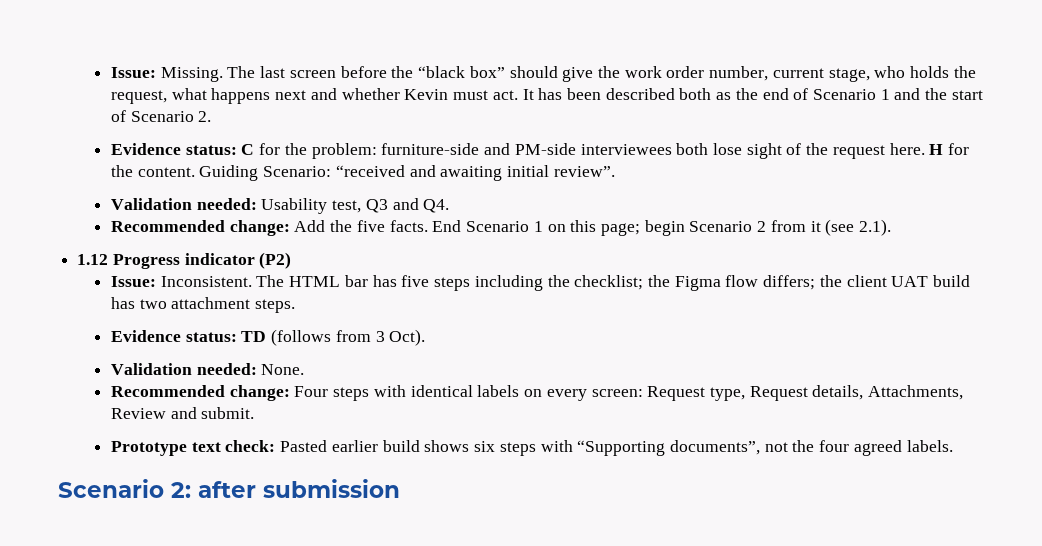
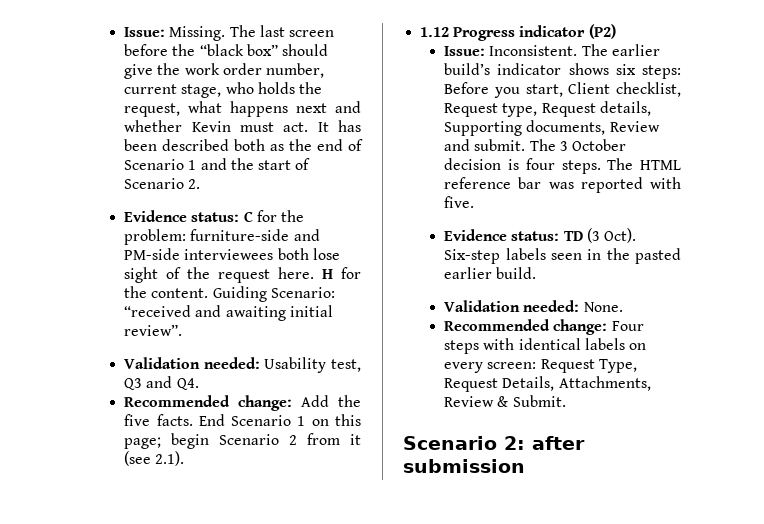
[289,275,971,291] [110,297,296,313] [110,329,426,346] HTML bar has five steps including the checklist; the Figma flow differs; the client UAT build has two attachment steps. // Evidence status: TD (follows from 3 Oct). -> [611,44,660,56] [444,63,681,79] [444,82,681,98] [444,101,651,117] [444,120,660,136] [444,139,626,151] [444,158,681,174] [444,177,681,193] [444,196,475,208] [444,228,636,243] [444,248,681,264] [444,267,537,279] earlier build’s indicator shows six steps: Before you start, Client checklist, Request type, Request details, Supporting documents, Review and submit. The 3 October decision is four steps. The HTML reference bar was reported with five. // Evidence status: TD (3 Oct). Six-step labels seen in the pasted earlier build.
[709,385,964,401] [110,407,255,419] [110,440,953,456] type, Request details, Attachments, Review and submit. // Prototype text check: Pasted earlier build shows six steps with “Supporting documents”, not the four agreed labels. -> [598,359,637,373] [444,376,651,392] [444,395,566,407] Type, Request Details, Attachments, Review & Submit.

